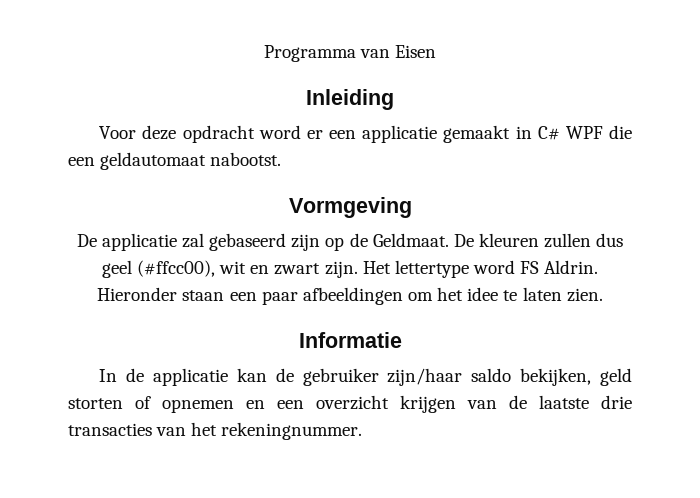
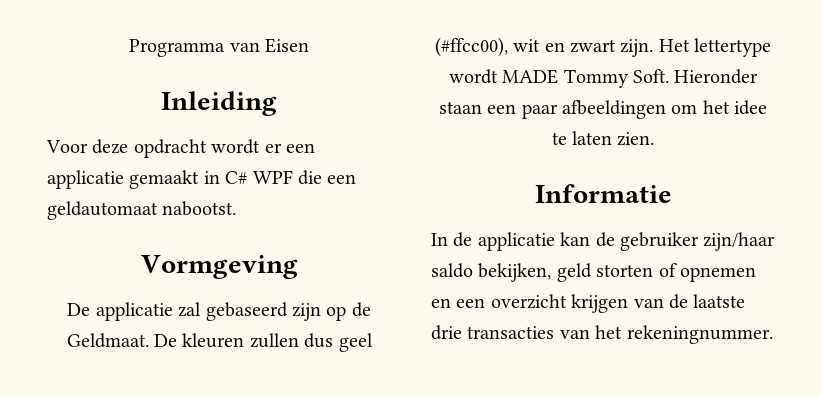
[258,125,301,139] word -> [211,139,261,154] wordt
[472,260,599,274] word FS Aldrin. -> [448,69,669,88] wordt MADE Tommy Soft.

